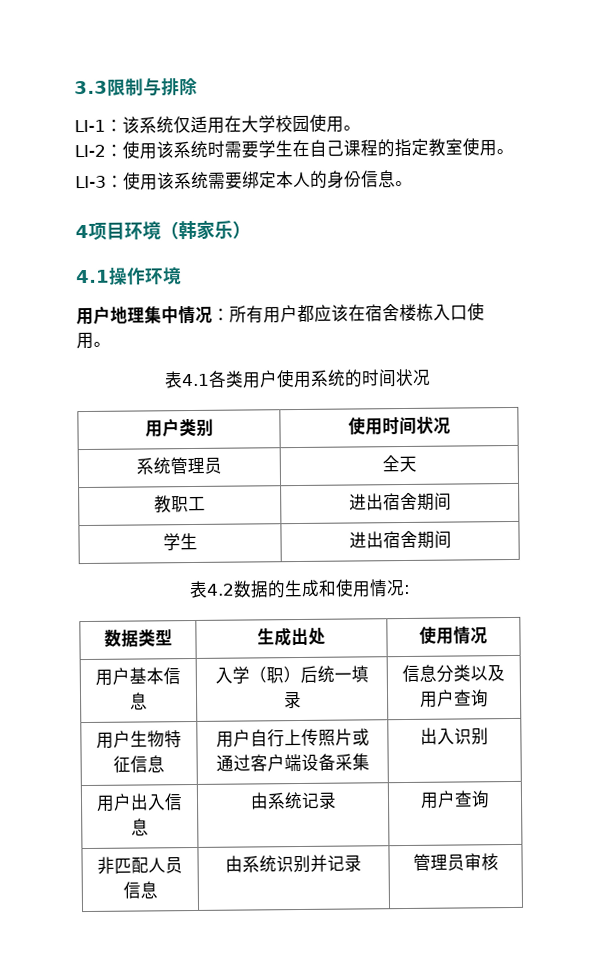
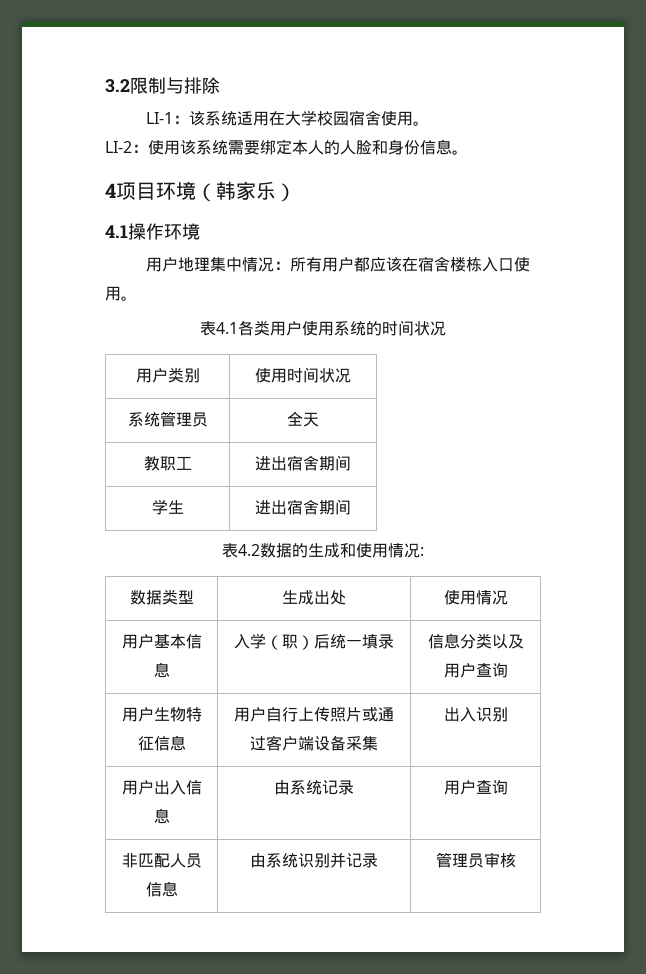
[74,80,108,95] 3.3 -> [105,79,130,93] 3.2
[173,116,191,134] 仅 -> (237, 118) none
(310, 124) none -> [348,110,381,126] 宿舍
[207,138,514,159] [75,171,209,191] 时需要学生在自己课程的指定教室使用。 // LI-3：使用该系统 -> (228, 147) none
(328, 179) none -> [340,140,388,155] 人脸和

